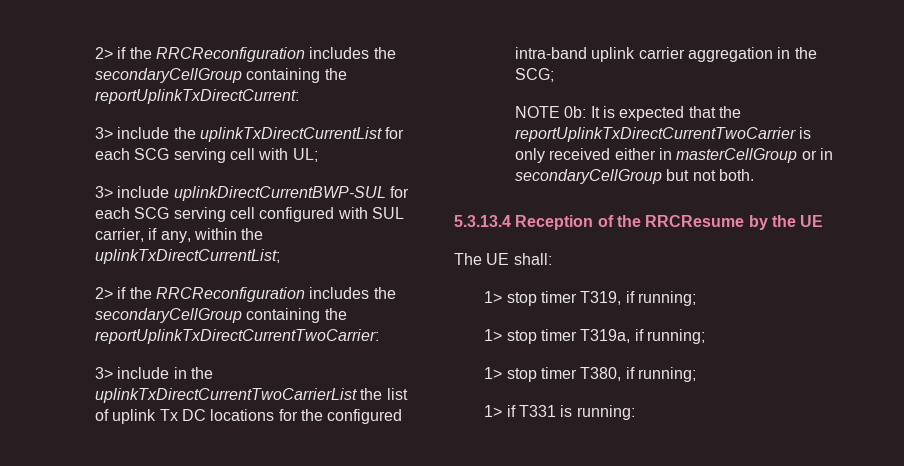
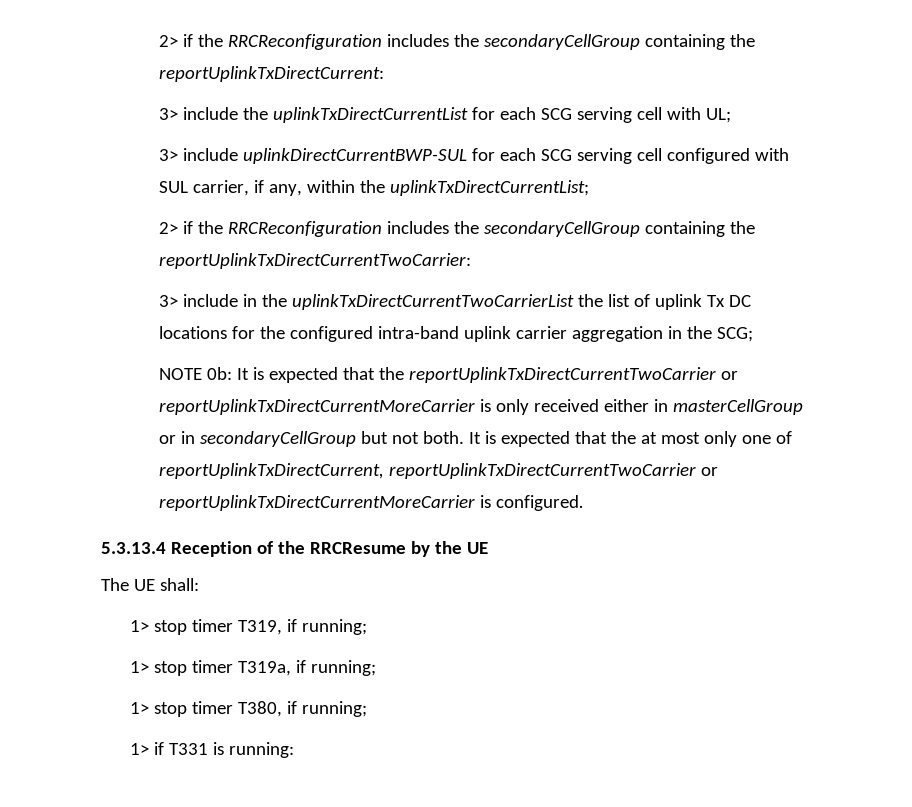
(796, 134) none -> [720,371,738,380] [158,399,475,415] or reportUplinkTxDirectCurrentMoreCarrier
(754, 175) none -> [468,431,792,447] [158,463,718,479] [158,495,584,511] It is expected that the at most only one of reportUplinkTxDirectCurrent, reportUplinkTxDirectCurrentTwoCarrier or reportUplinkTxDirectCurrentMoreCarrier is configured.

